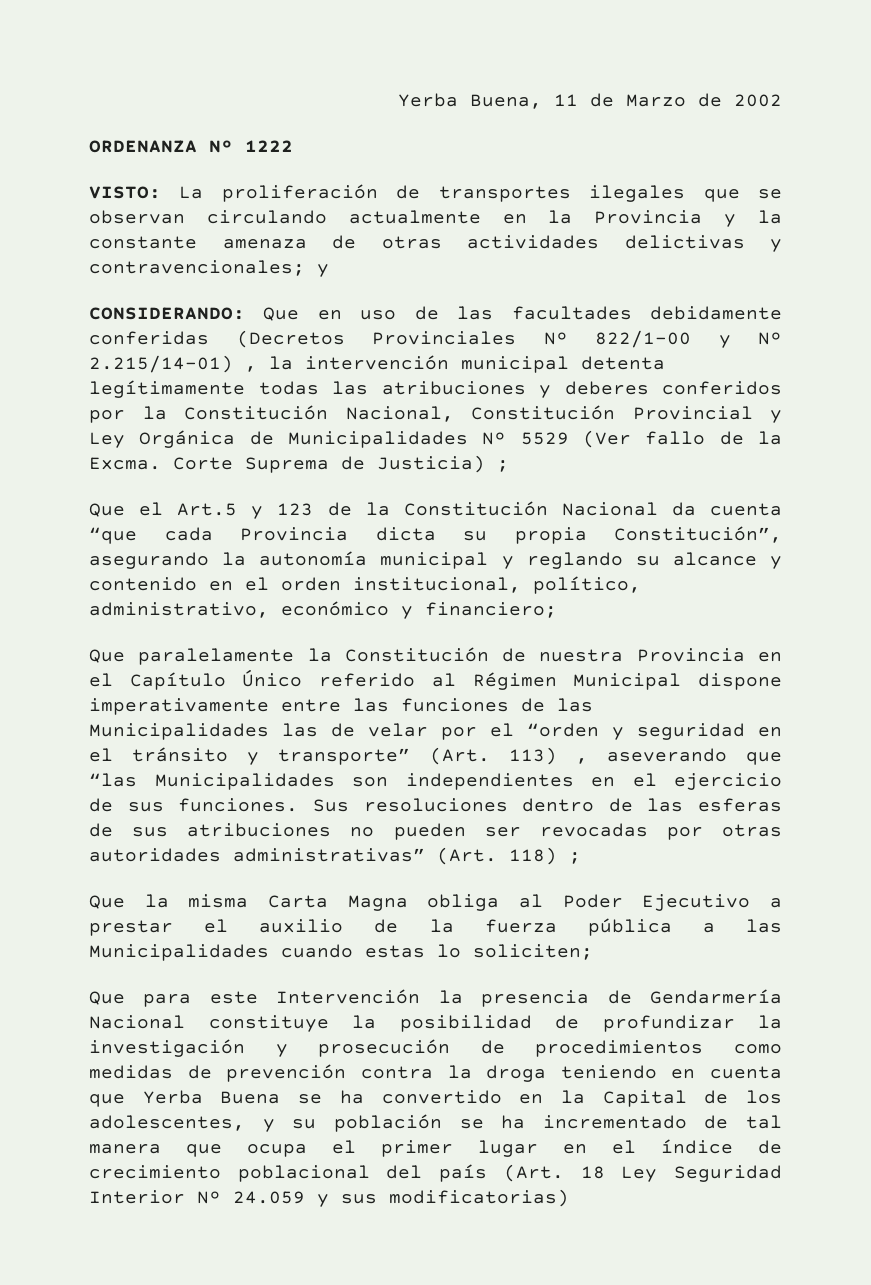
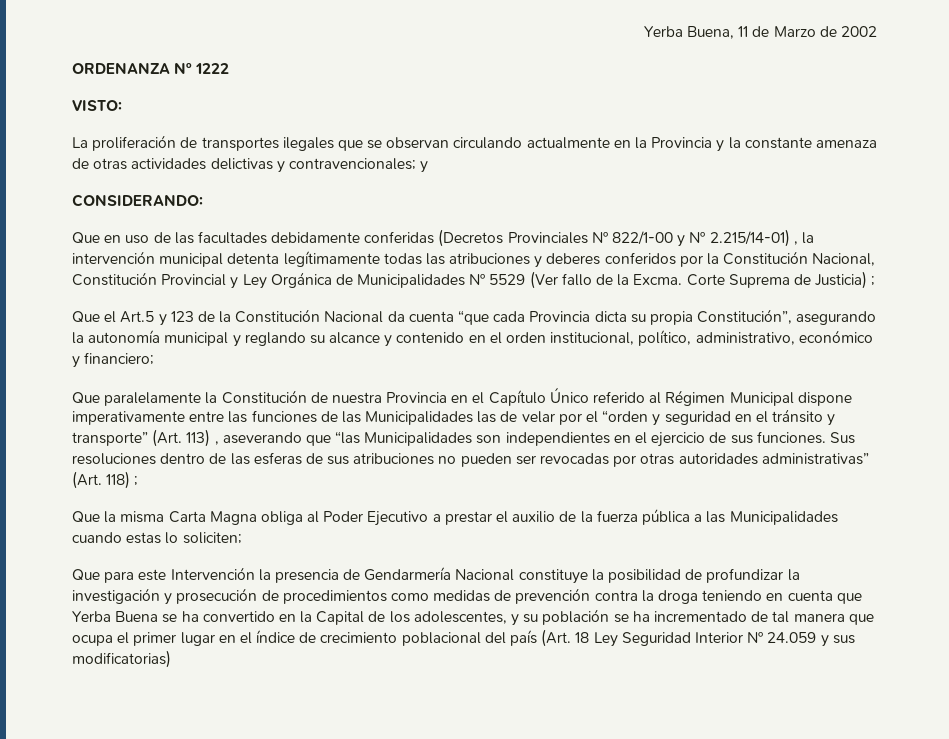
(161, 192) none -> (122, 105) //
(245, 313) none -> (203, 200) //

